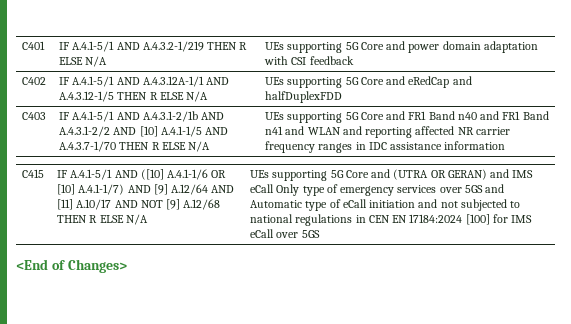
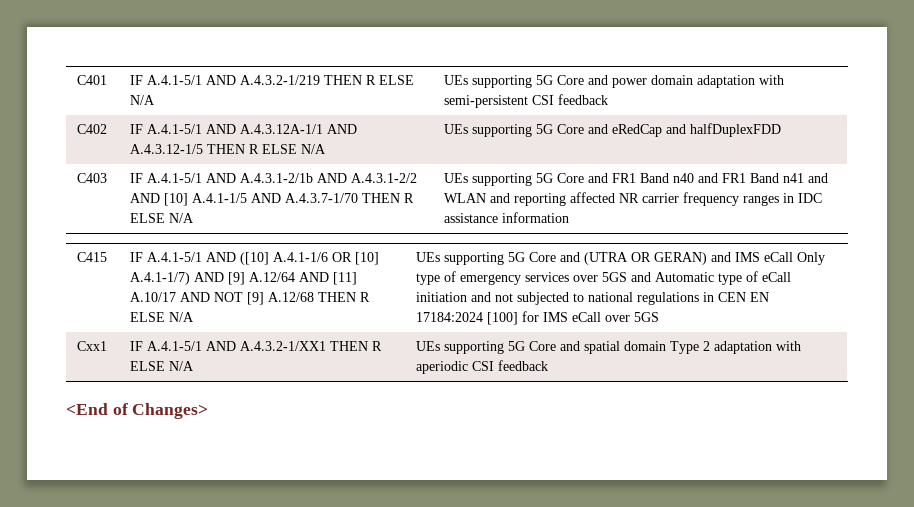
(289, 60) none -> [444,95,529,108] semi-persistent
(320, 234) none -> [77,341,108,351] [130,341,383,351] [130,361,195,371] [416,341,802,354] [416,360,549,374] // Cxx1 | IF A.4.1-5/1 AND A.4.3.2-1/XX1 THEN R ELSE N/A | UEs supporting 5G Core and spatial domain Type 2 adaptation with aperiodic CSI feedback

